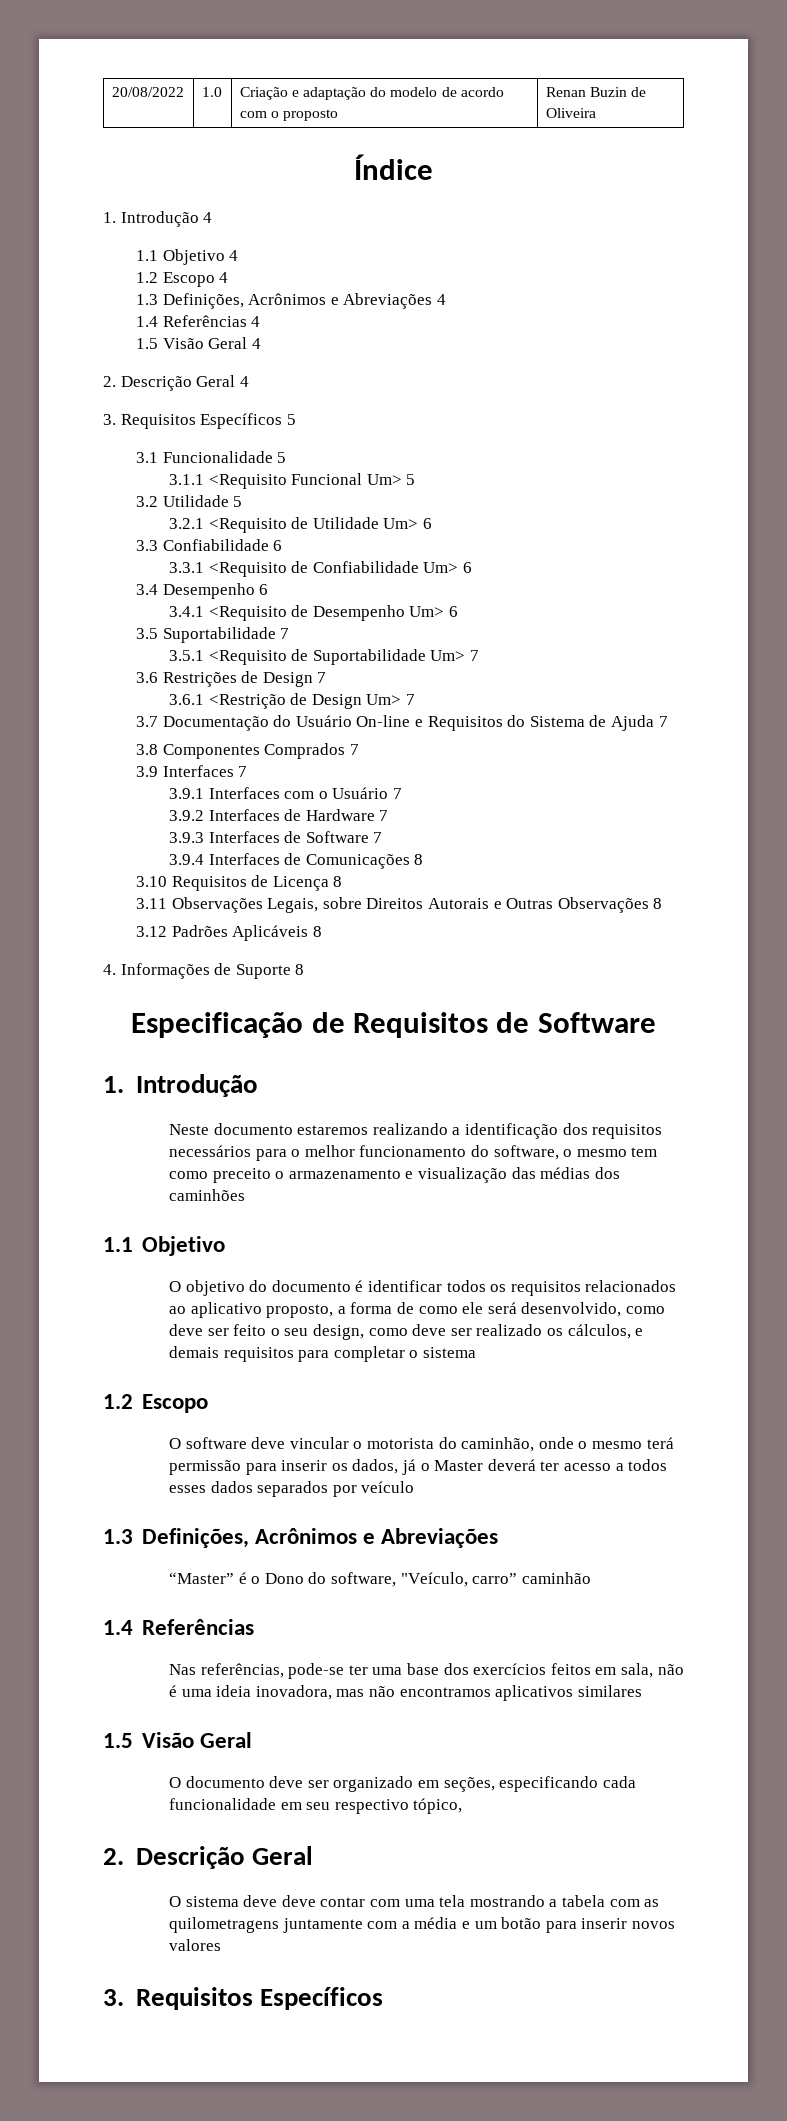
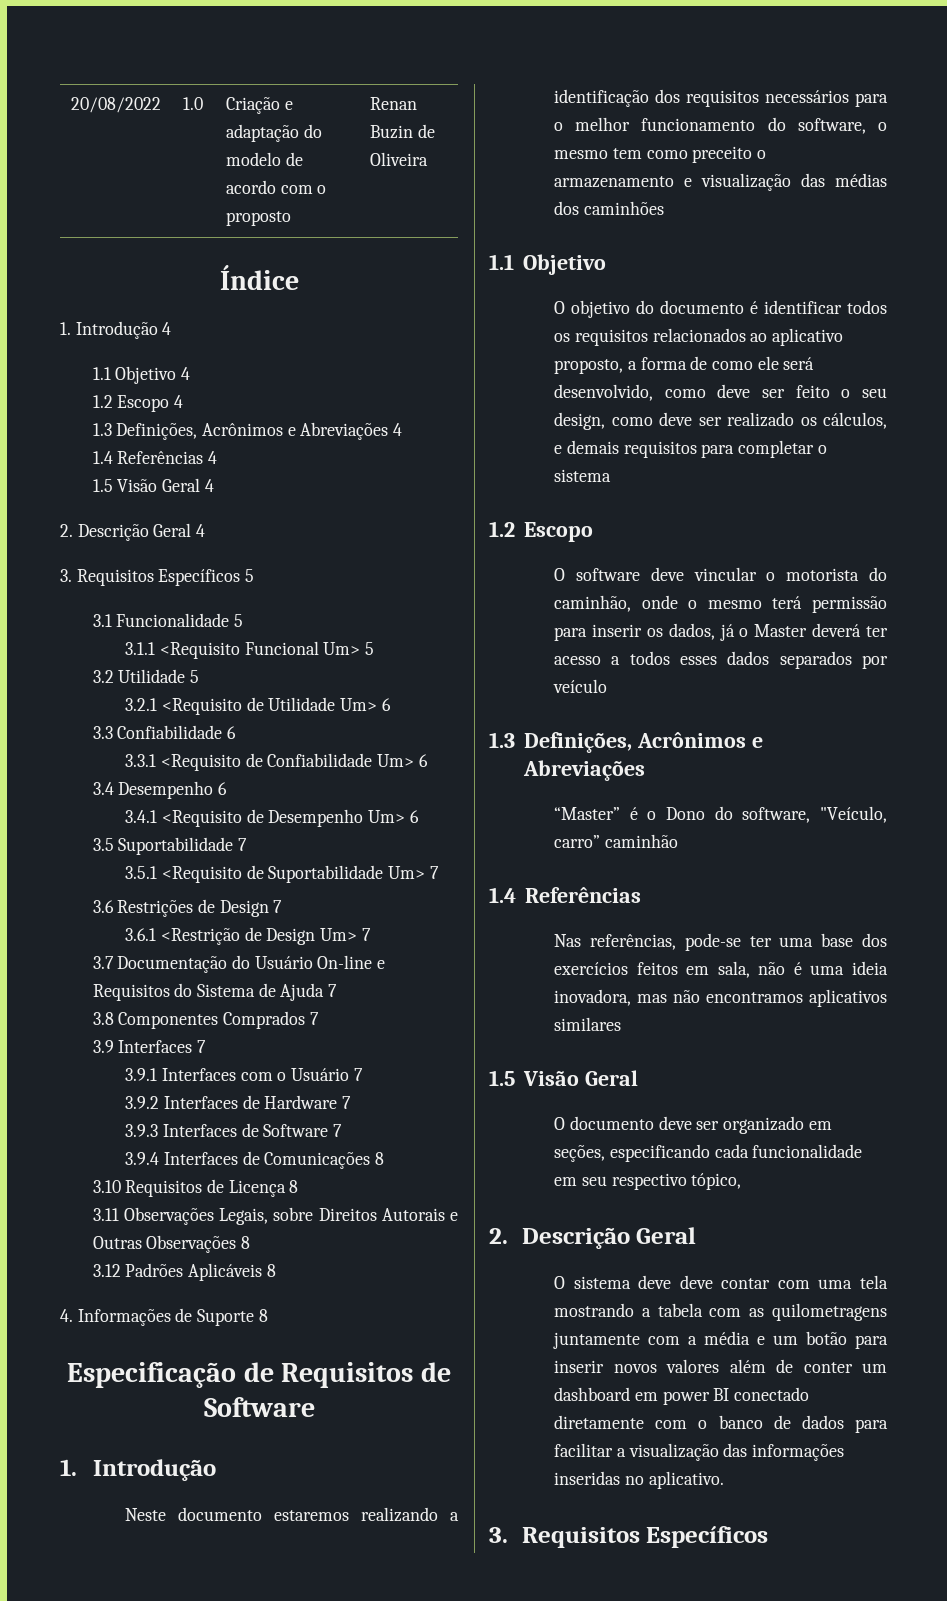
(222, 1945) none -> [729,1359,887,1373] [554,1387,809,1405] [554,1415,888,1433] [554,1443,844,1461] [554,1471,724,1489] além de conter um dashboard em power BI conectado diretamente com o banco de dados para facilitar a visualização das informações inseridas no aplicativo.

